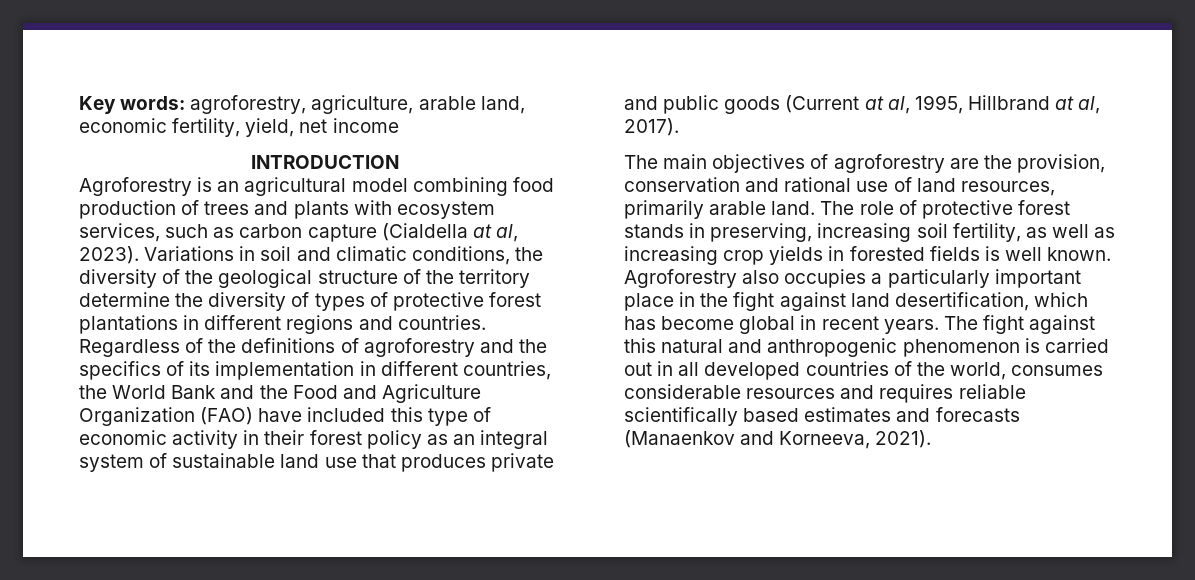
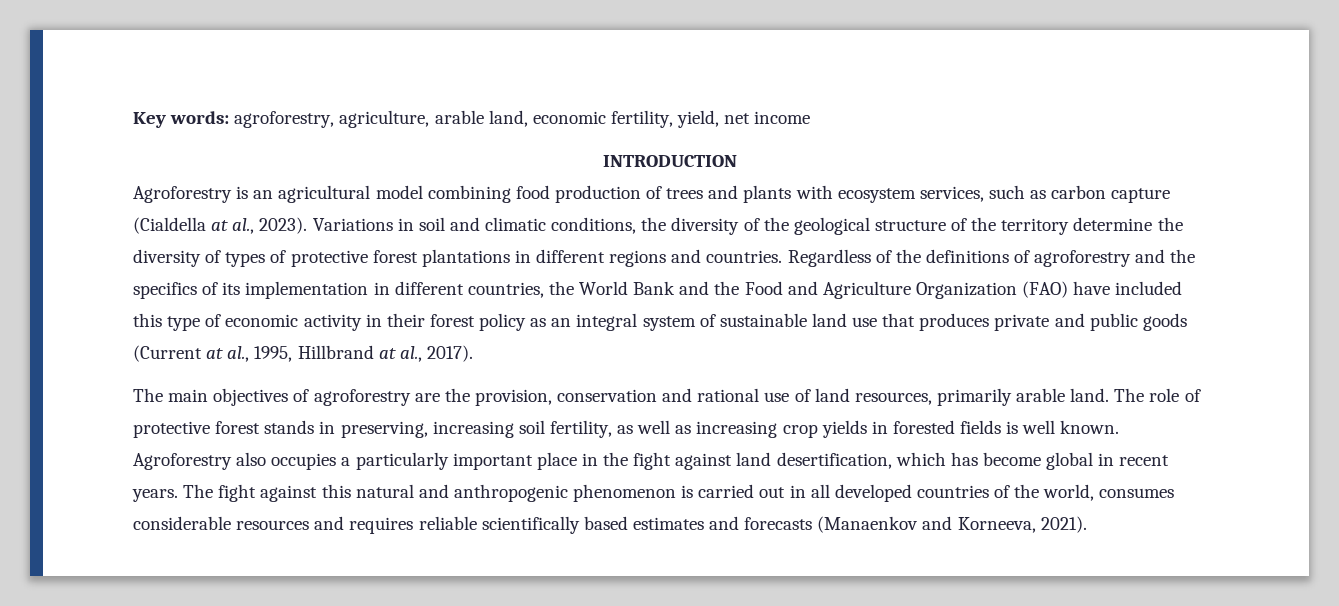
[495,224,518,242] al, -> [232,218,255,234] al.,
[887,96,910,114] al, -> [227,346,250,362] al.,
[1078,96,1101,114] al, -> [399,346,422,362] al.,

